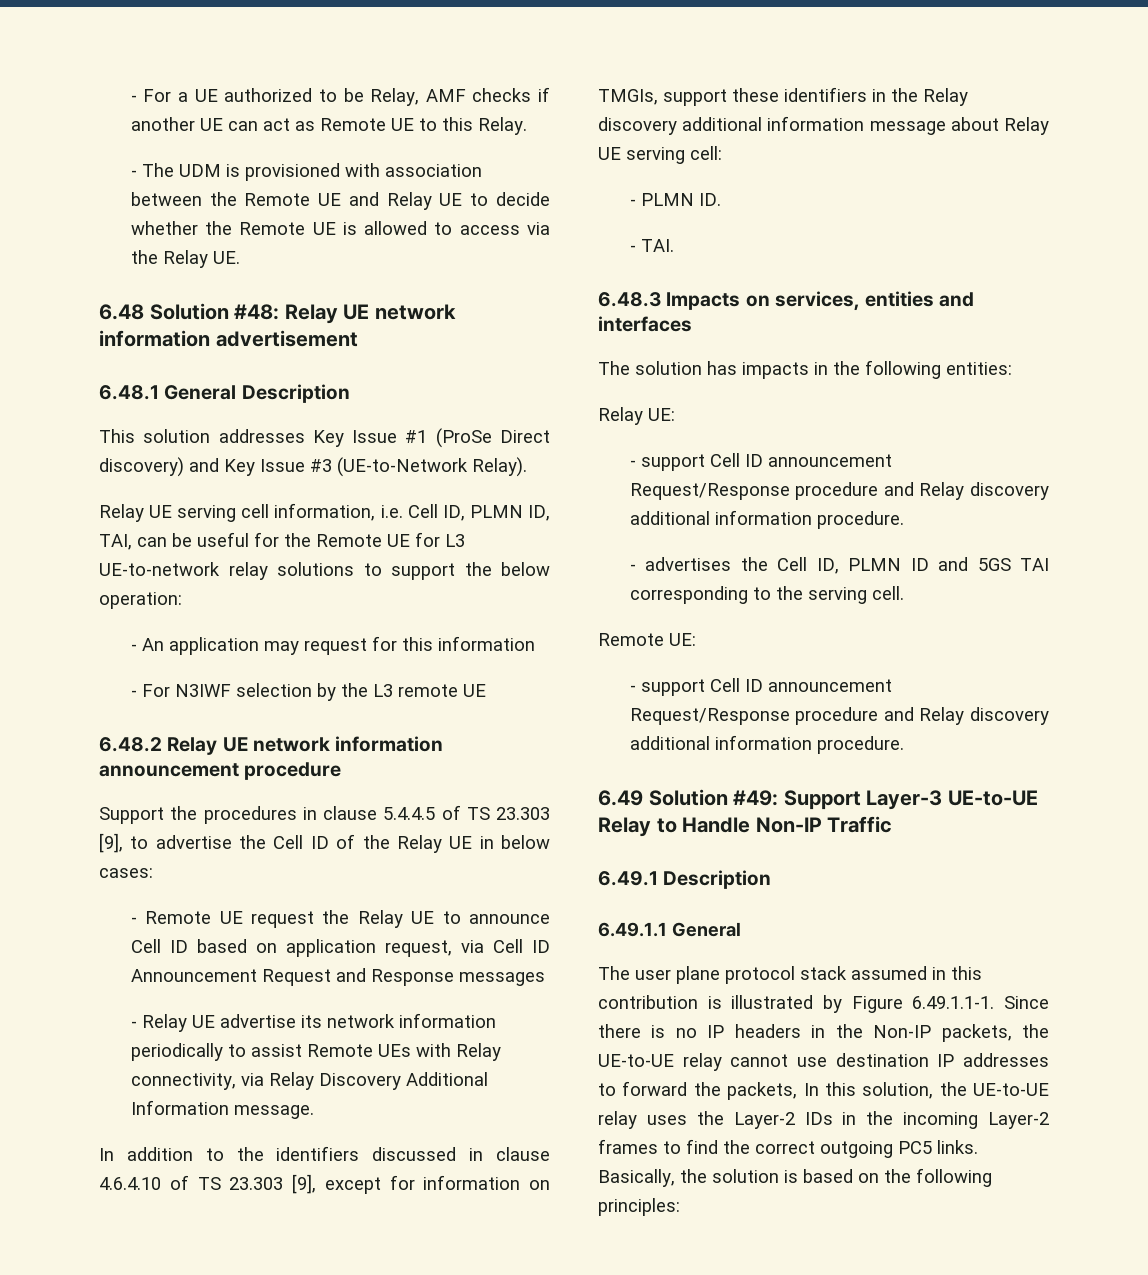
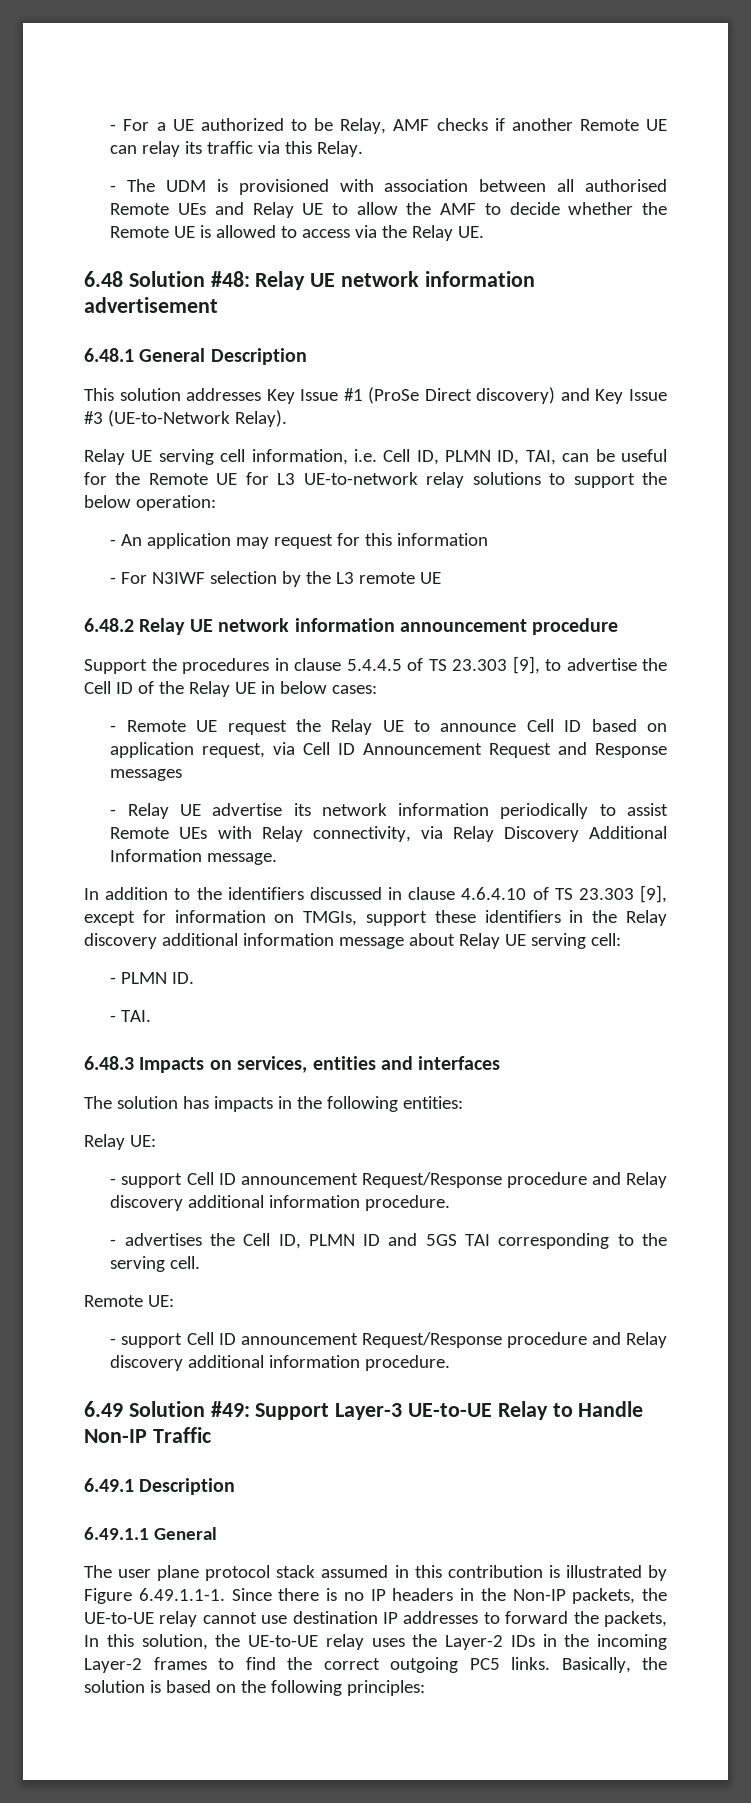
(195, 124) none -> [579,119,639,131] Remote
[262,118,437,131] act as Remote UE to -> [142,141,281,157] relay its traffic via
[209,192,463,210] the Remote UE and Relay UE -> [557,179,667,192] [110,202,477,218] all authorised Remote UEs and Relay UE to allow the AMF

